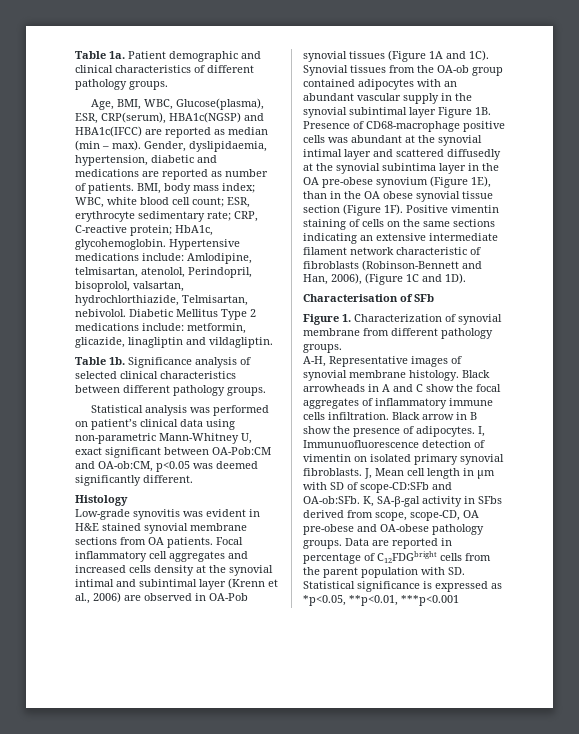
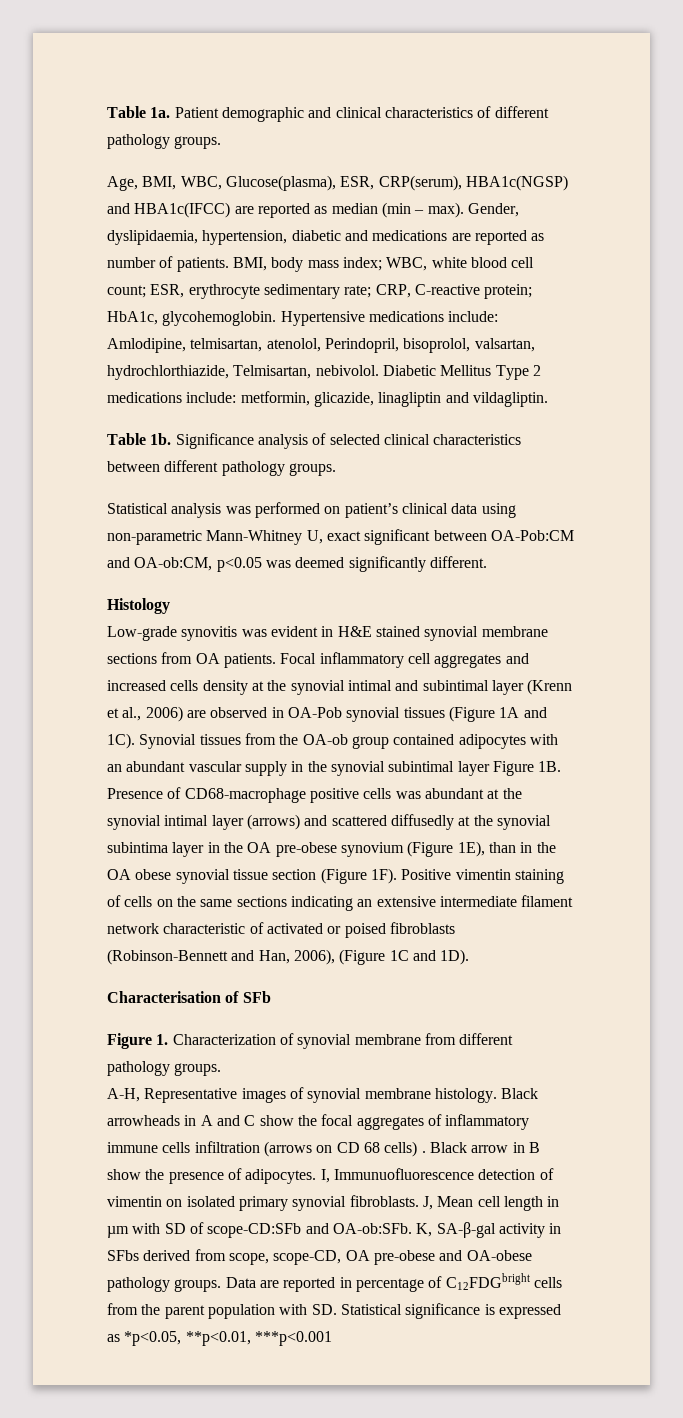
(371, 154) none -> [246,814,300,830] (arrows)
(481, 251) none -> [266,923,386,938] activated or poised
[328,412,389,420] infiltration. -> [194,1141,426,1157] infiltration (arrows on CD 68 cells) .

